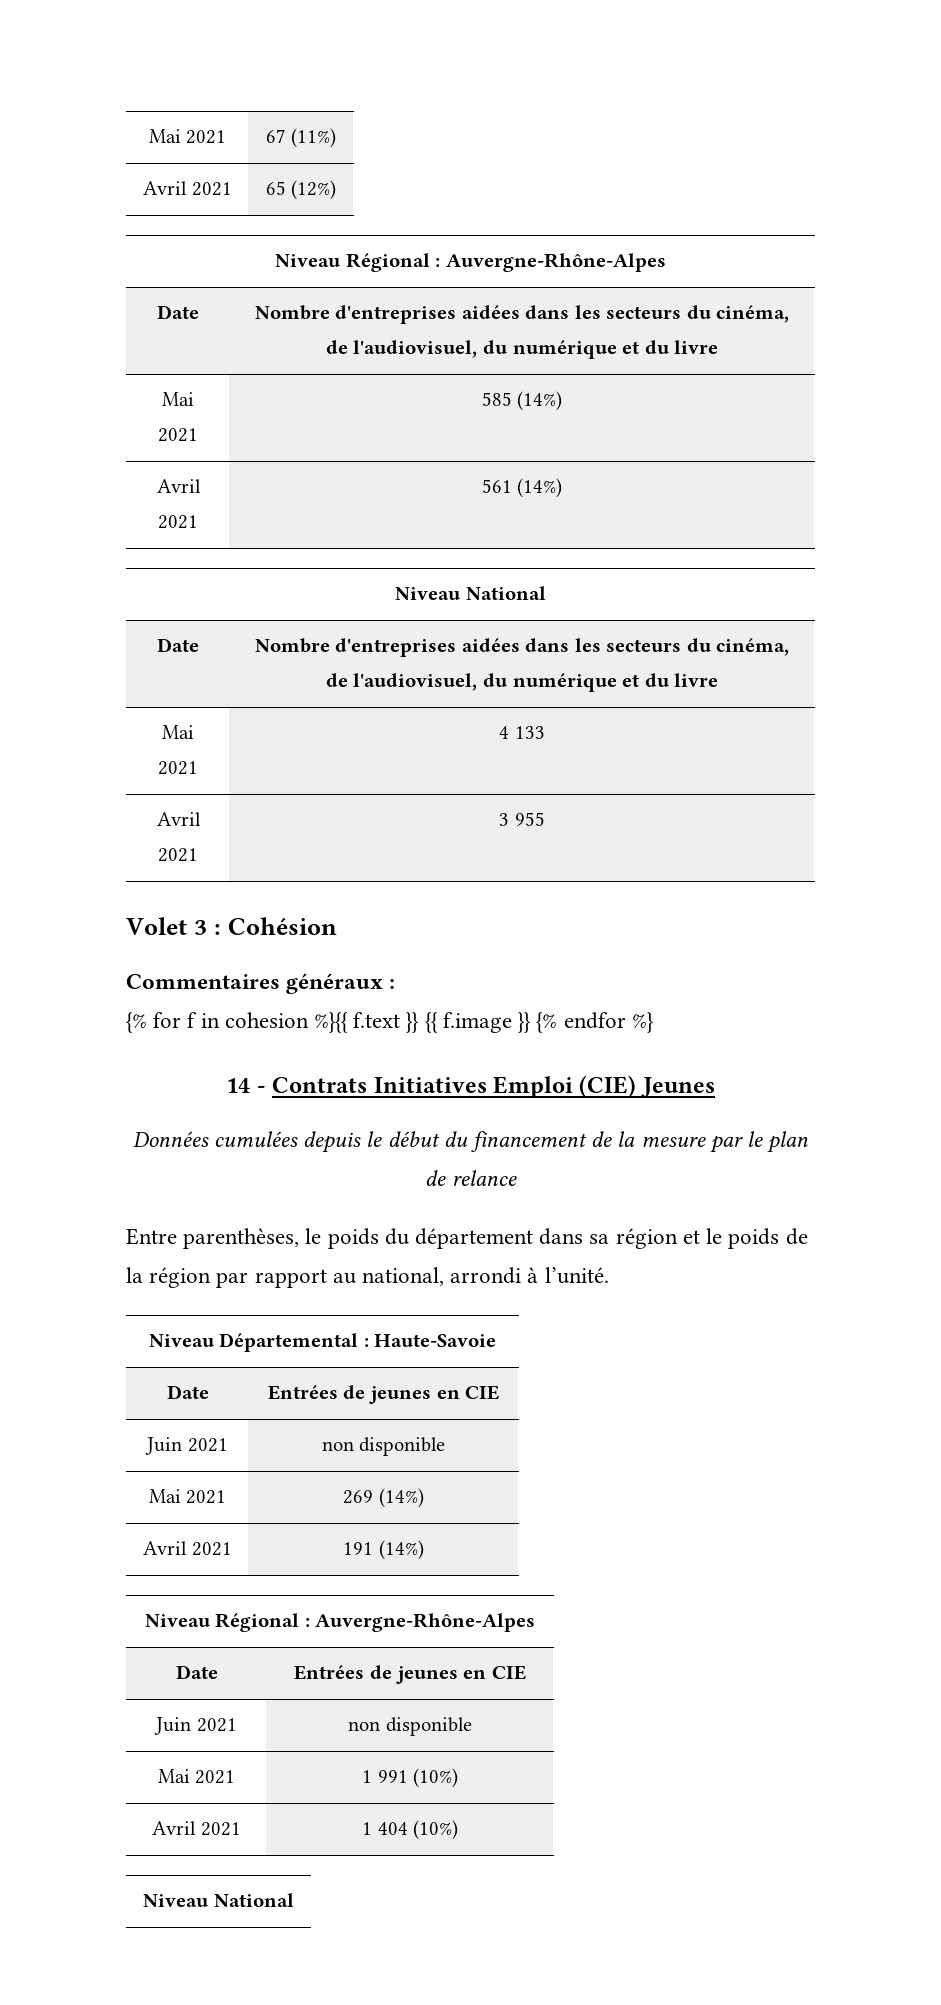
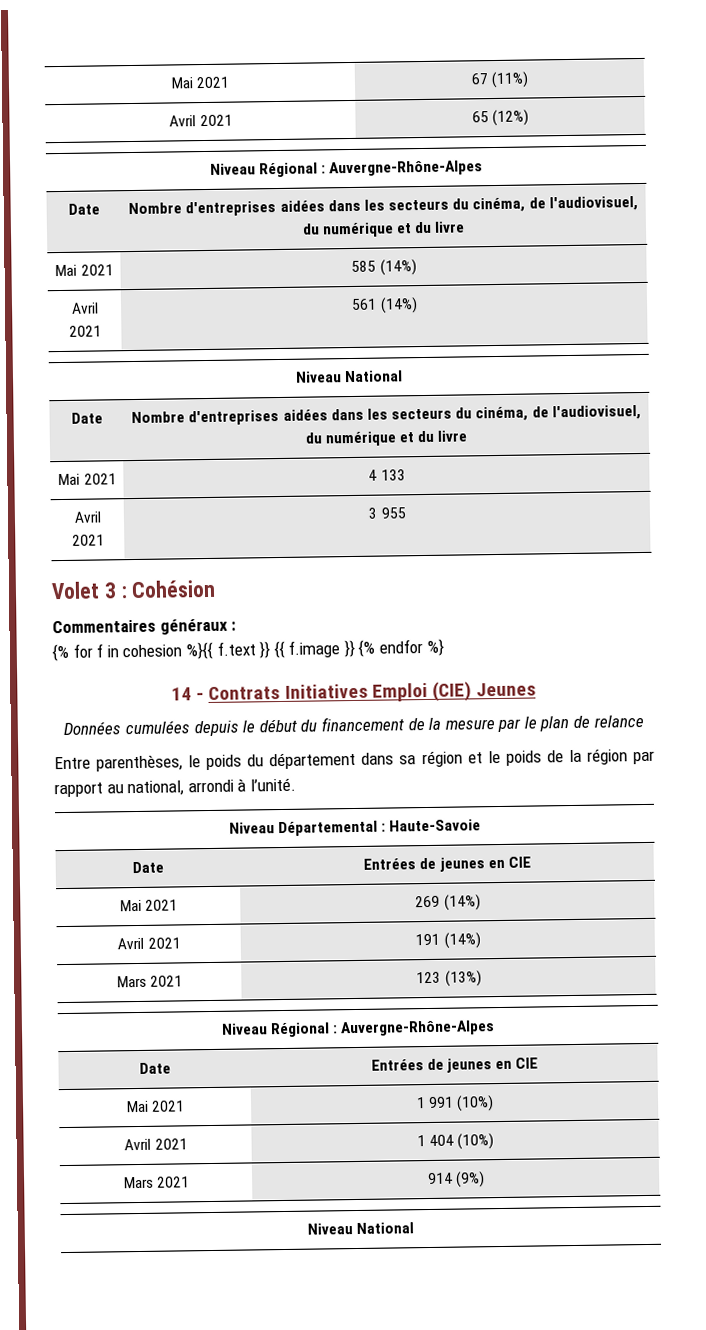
[145,1437,228,1455] [321,1437,446,1456] // Juin 2021 | non disponible -> (531, 862) none
(424, 1550) none -> [116,975,184,988] [416,970,482,987] // Mars 2021 | 123 (13%)
[154,1717,237,1735] [348,1717,472,1736] // Juin 2021 | non disponible -> (539, 1063) none
(459, 1830) none -> [123,1176,191,1189] [427,1171,486,1188] // Mars 2021 | 914 (9%)

